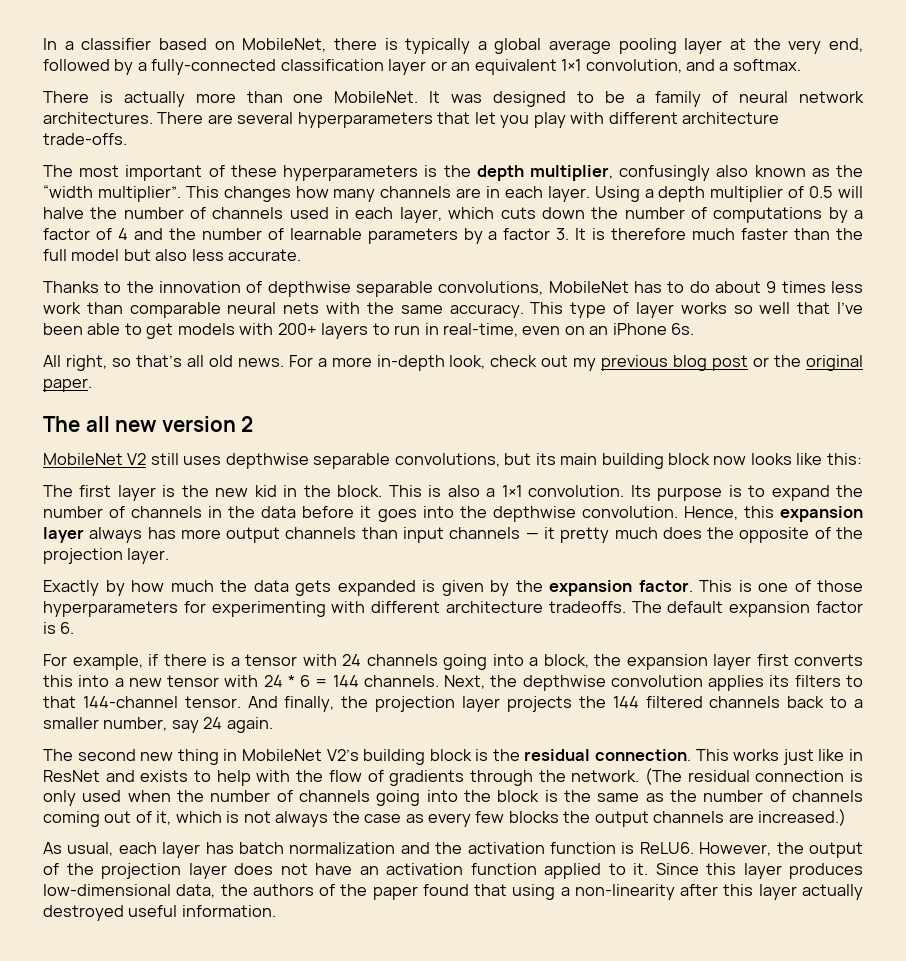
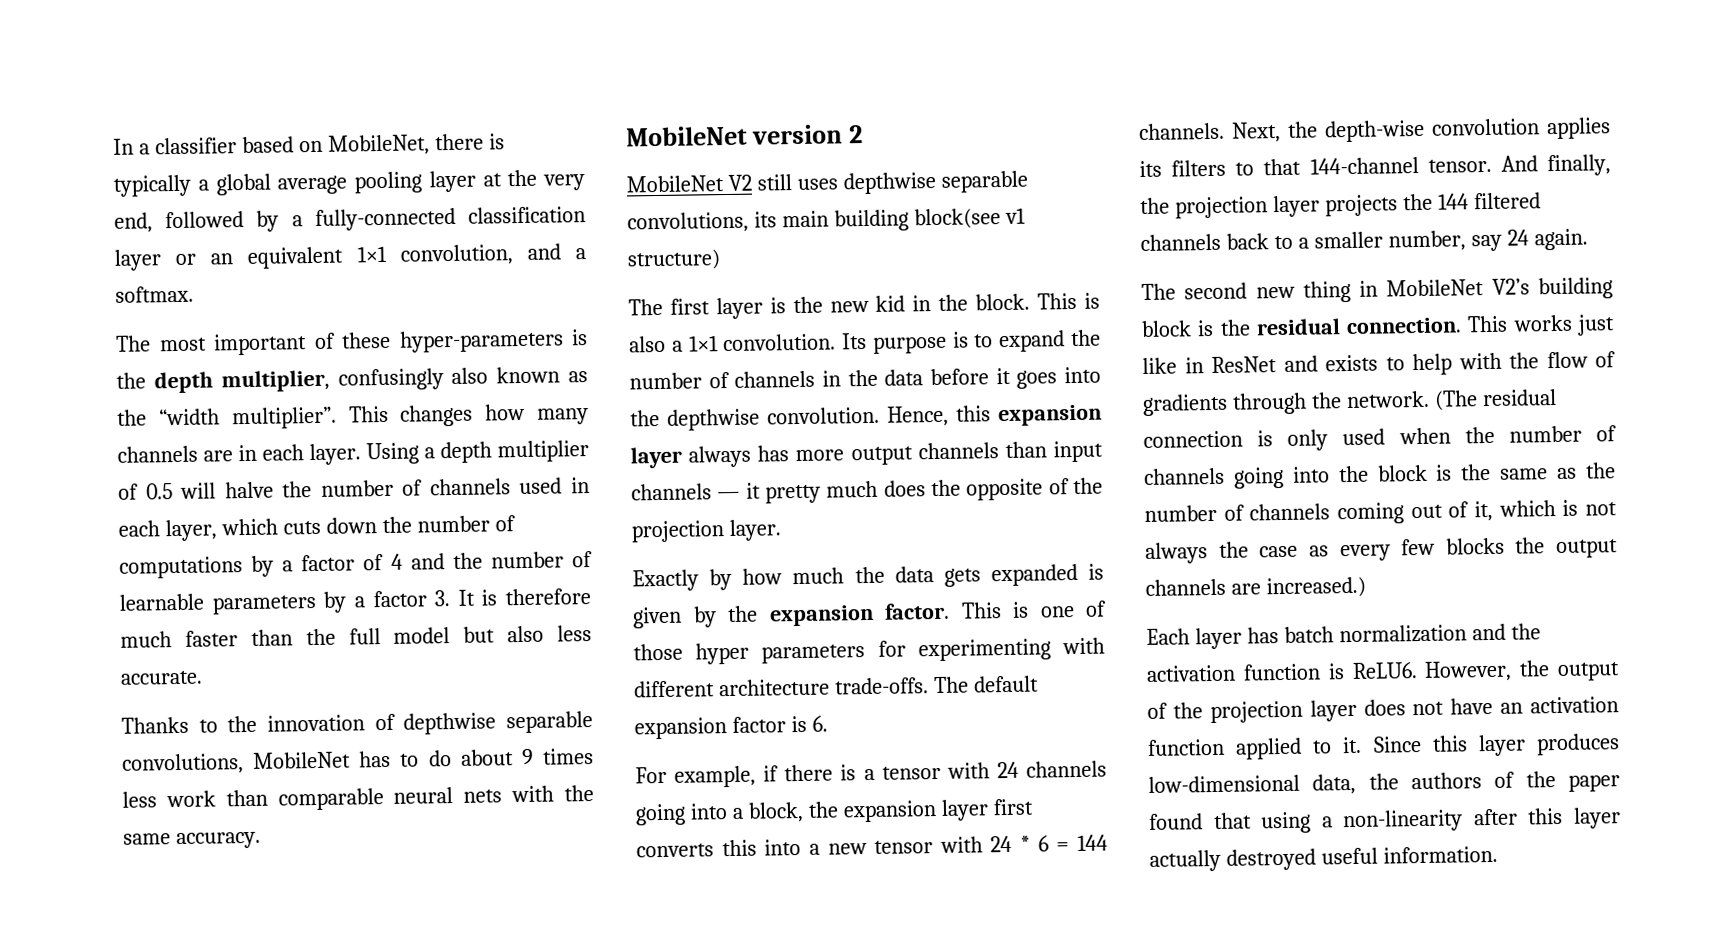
[43,91,864,107] [43,112,780,128] [43,133,127,145] // There is actually more than one MobileNet. It was designed to be a family of neural network architectures. There are several hyperparameters that let you play with different architecture trade-offs. -> (194, 294) none
[283,165,419,181] hyperparameters -> [398,329,564,353] hyper-parameters
[530,302,864,318] [43,323,695,339] [43,355,864,371] [43,378,92,392] [43,416,158,432] This type of layer works so well that I’ve been able to get models with 200+ layers to run in real-time, even on an iPhone 6s. // All right, so that’s all old news. For a more in-depth look, check out my previous blog post or the original paper. // The all new -> [626,125,748,147] // MobileNet
[504,453,532,465] but -> (749, 222) none
[668,453,862,465] block now looks like this: -> [913,207,1026,230] [627,249,721,271] block(see v1 structure)
[43,601,178,617] hyperparameters -> [695,642,866,665] hyper parameters
[548,601,626,613] tradeoffs. -> [834,677,929,695] trade-offs.
[522,675,606,691] depthwise -> [1325,119,1425,143] depth-wise
[43,842,157,856] As usual, each -> [1146,628,1190,645] Each

